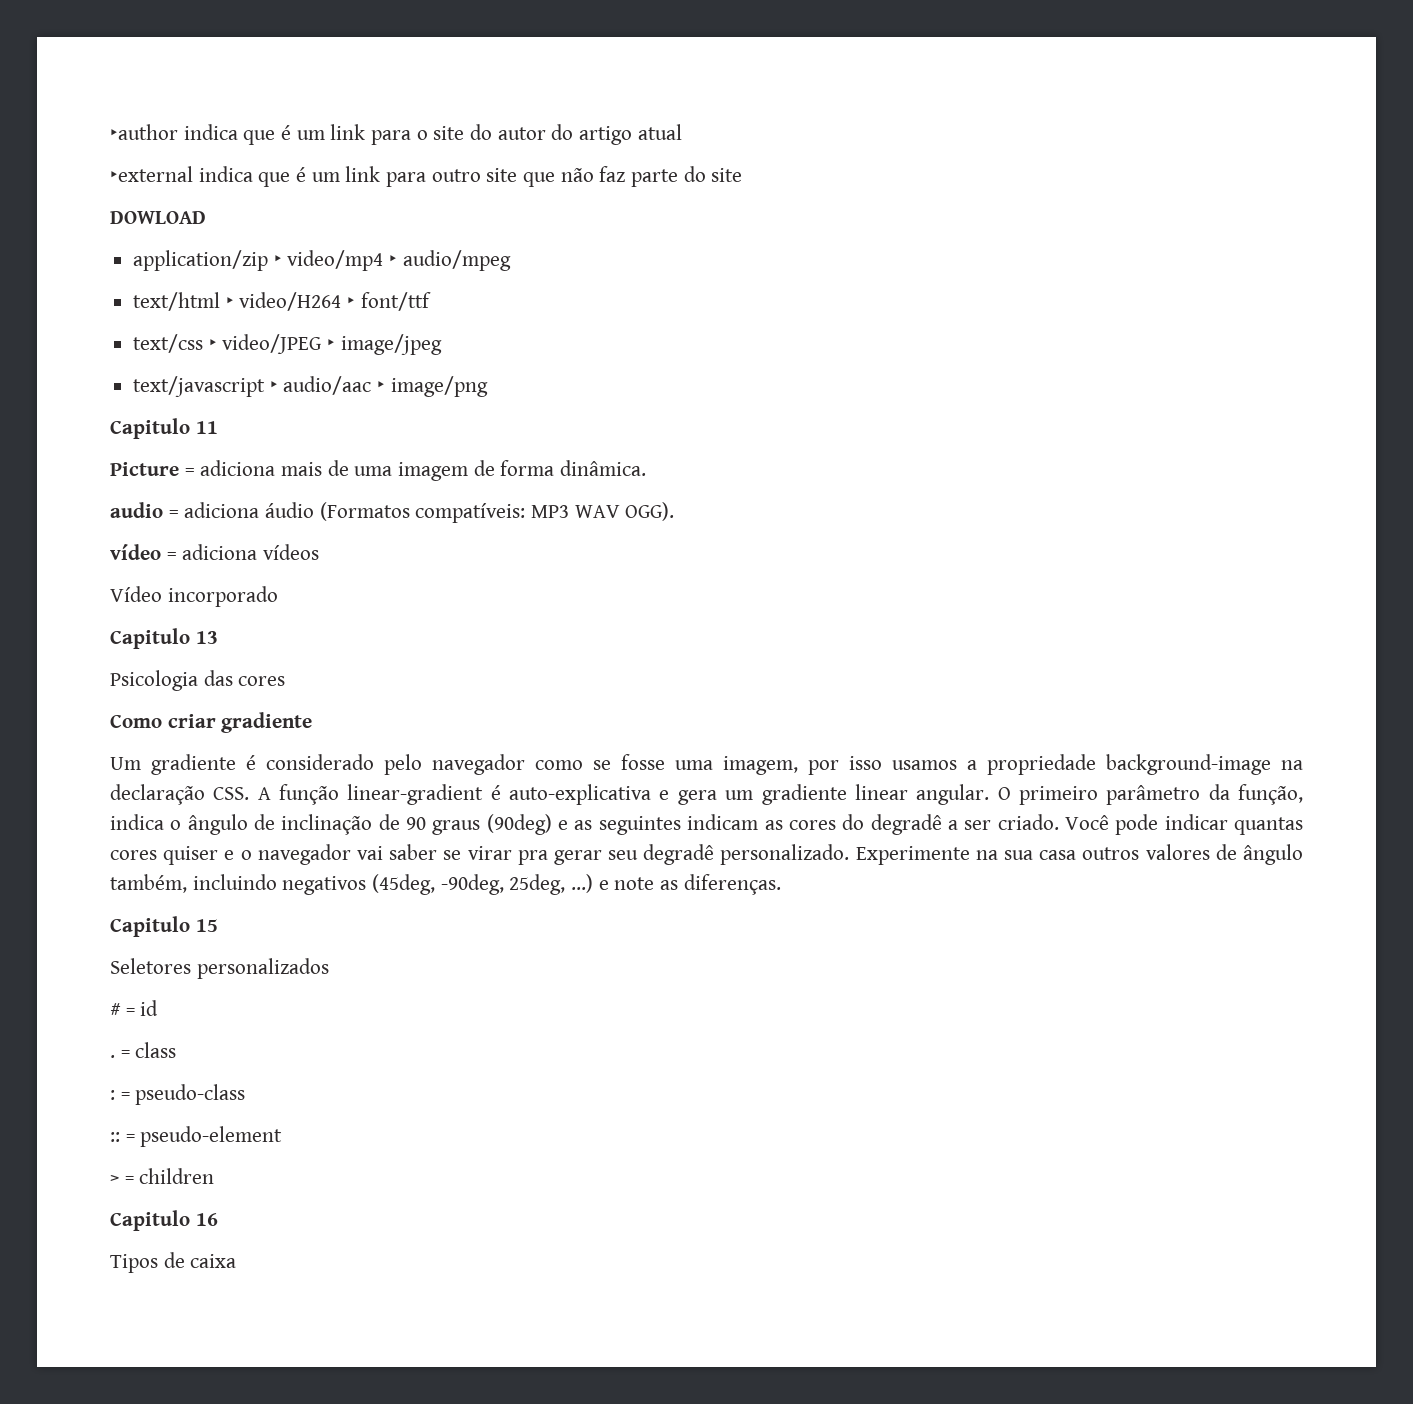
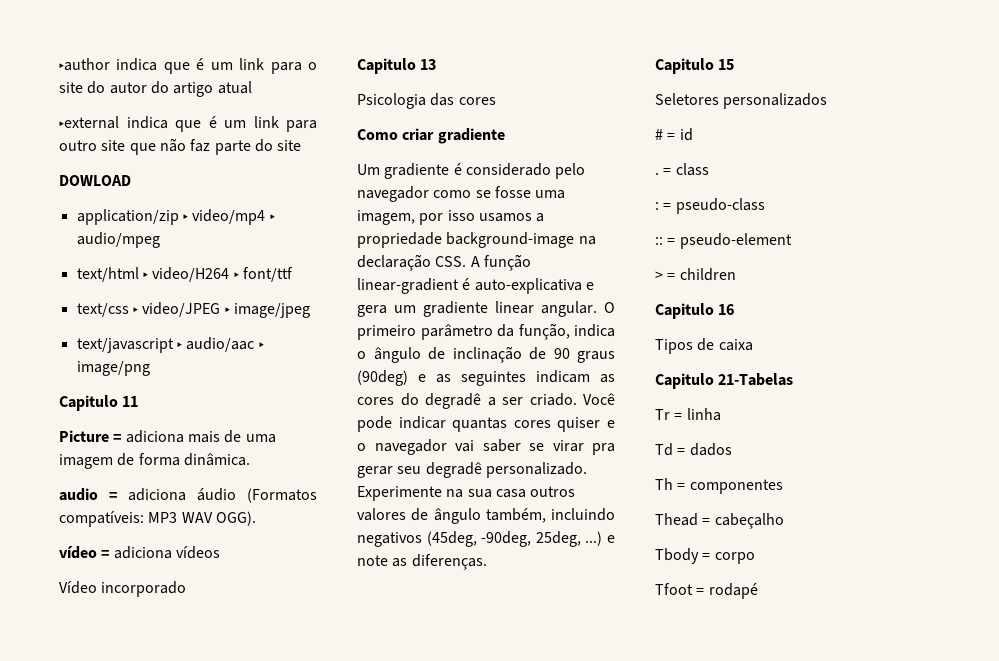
(237, 1261) none -> [655,373,794,389] [655,408,721,421] [655,443,732,456] [655,478,783,494] [655,513,784,529] [655,548,755,564] [655,583,758,599] // Capitulo 21-Tabelas // Tr = linha // Td = dados // Th = componentes // Thead = cabeçalho // Tbody = corpo // Tfoot = rodapé

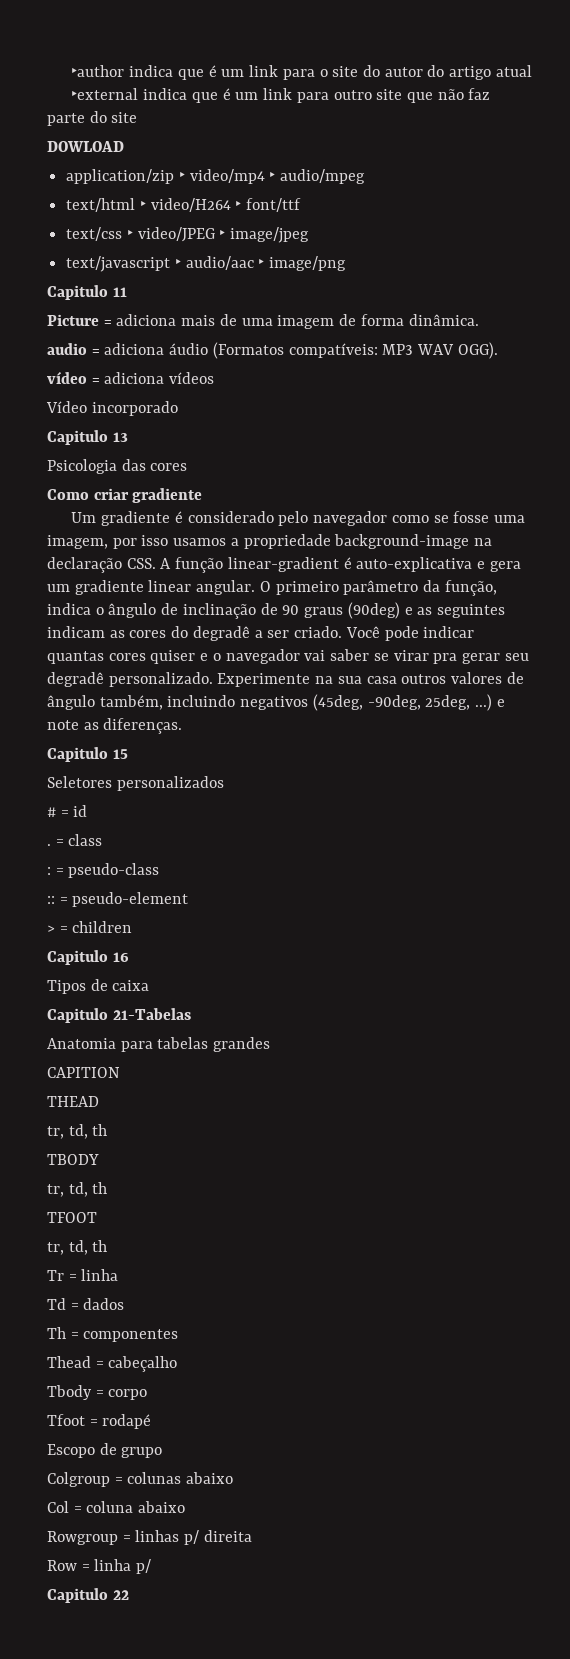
(794, 379) none -> [47,1037,271,1052] [47,1067,120,1078] [47,1096,99,1107] [47,1124,108,1139] [47,1154,99,1165] [47,1182,108,1197] [47,1212,97,1223] [47,1240,108,1255] // Anatomia para tabelas grandes // CAPITION // THEAD // tr, td, th // TBODY // tr, td, th // TFOOT // tr, td, th
(758, 591) none -> [47,1443,163,1458] [47,1472,234,1487] [47,1501,186,1513] [47,1530,252,1545] [47,1559,152,1574] [47,1588,129,1603] // Escopo de grupo // Colgroup = colunas abaixo // Col = coluna abaixo // Rowgroup = linhas p/ direita // Row = linha p/ // Capitulo 22

